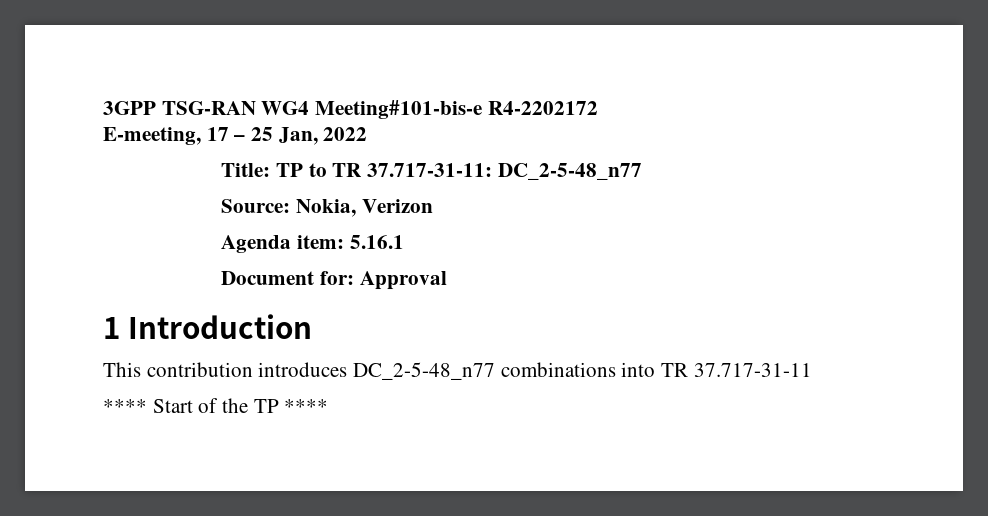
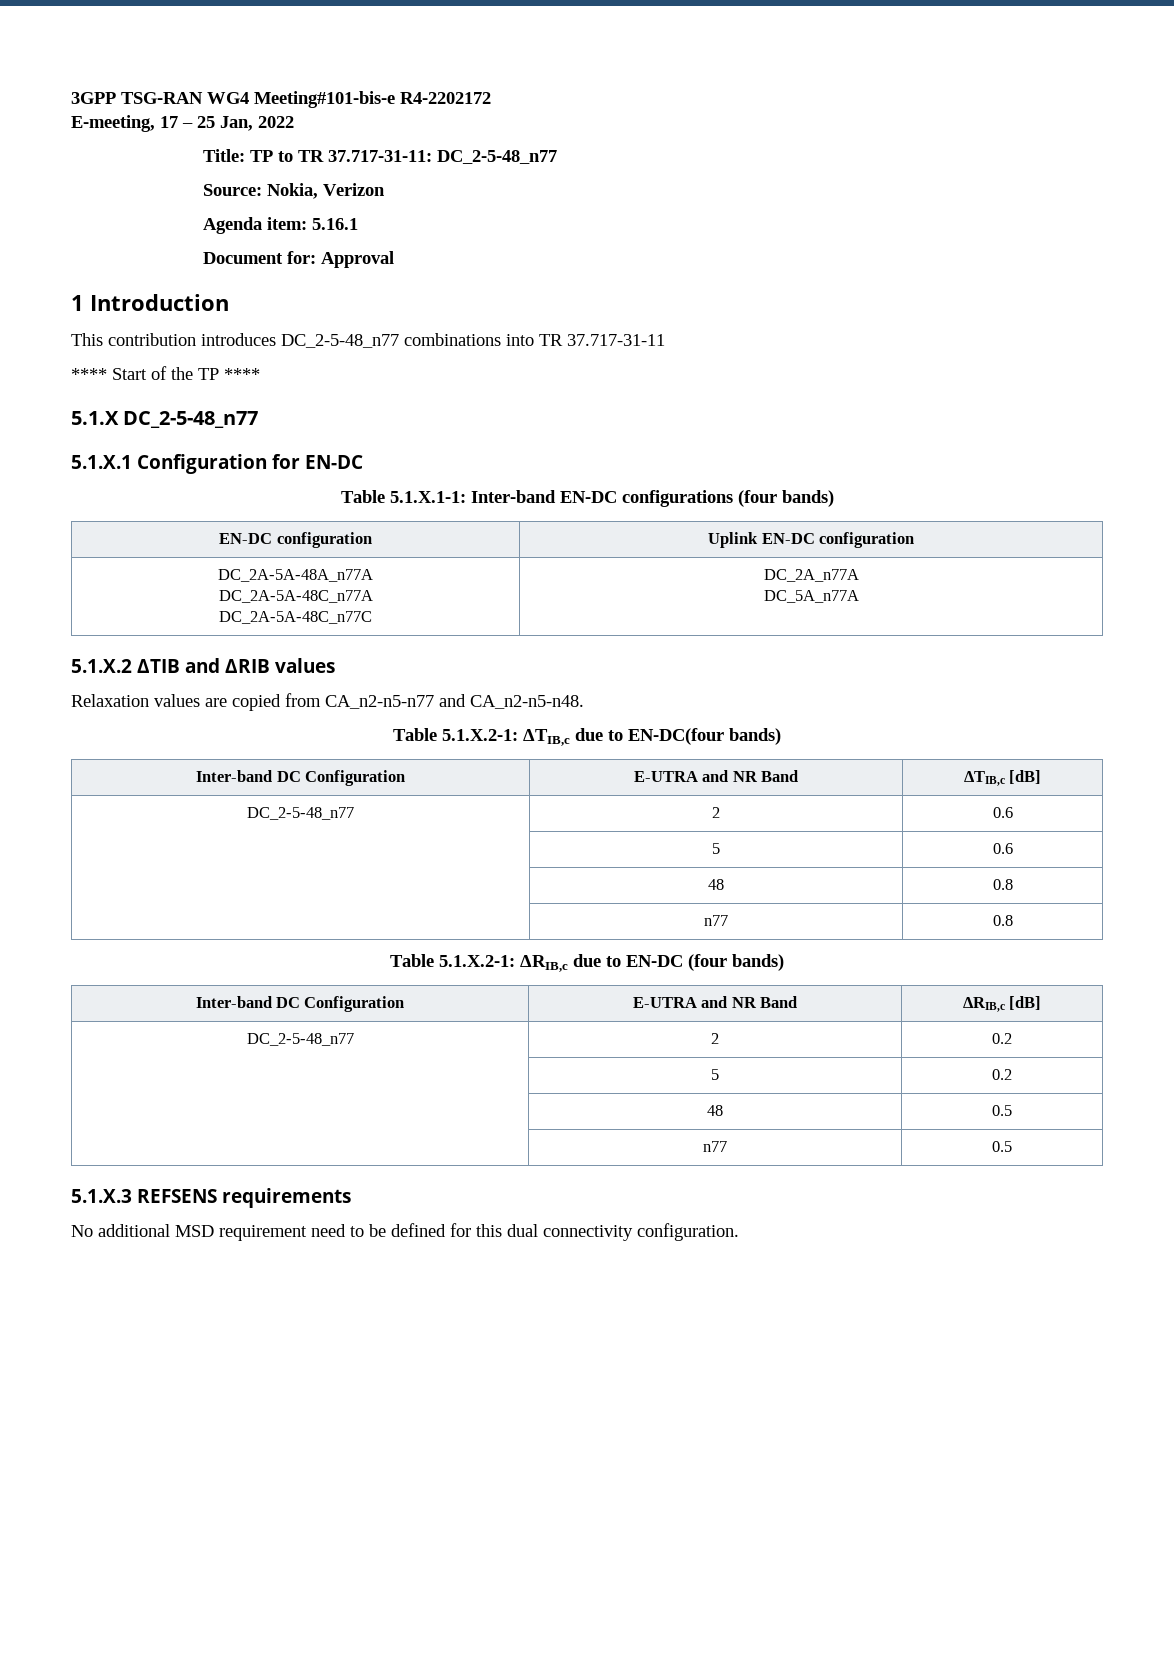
(329, 406) none -> [71,411,259,428] [71,454,363,474] [340,490,834,507] [219,532,372,548] [708,532,914,548] [218,569,373,582] [218,590,373,603] [219,611,372,624] [763,569,859,582] [763,590,859,603] [71,658,335,673] [71,693,584,711] [393,728,781,746] [196,770,405,786] [633,770,799,782] [963,770,1042,786] [247,807,354,820] [712,807,720,818] [992,807,1013,818] [712,843,720,854] [992,843,1013,854] [708,879,724,890] [992,879,1013,890] [704,915,728,926] [992,915,1013,926] [390,954,784,972] [195,996,405,1012] [632,996,798,1008] [962,996,1042,1012] [246,1033,354,1046] [711,1033,719,1044] [992,1033,1012,1044] [711,1069,719,1080] [992,1069,1012,1080] [707,1105,723,1116] [992,1105,1012,1116] [703,1141,727,1152] [992,1141,1012,1152] [71,1188,351,1208] [71,1223,739,1241] // 5.1.X DC_2-5-48_n77 // 5.1.X.1 Configuration for EN-DC // Table 5.1.X.1-1: Inter-band EN-DC configurations (four bands) // EN-DC configuration | Uplink EN-DC configuration // DC_2A-5A-48A_n77A // DC_2A-5A-48C_n77A // DC_2A-5A-48C_n77C | DC_2A_n77A // DC_5A_n77A // 5.1.X.2 ∆TIB and ∆RIB values // Relaxation values are copied from CA_n2-n5-n77 and CA_n2-n5-n48. // Table 5.1.X.2-1: ΔTIB,c due to EN-DC(four bands) // Inter-band DC Configuration | E-UTRA and NR Band | ΔTIB,c [dB] // DC_2-5-48_n77 | 2 | 0.6 // | 5 | 0.6 // | 48 | 0.8 // | n77 | 0.8 // Table 5.1.X.2-1: ΔRIB,c due to EN-DC (four bands) // Inter-band DC Configuration | E-UTRA and NR Band | ΔRIB,c [dB] // DC_2-5-48_n77 | 2 | 0.2 // | 5 | 0.2 // | 48 | 0.5 // | n77 | 0.5 // 5.1.X.3 REFSENS requirements // No additional MSD requirement need to be defined for this dual connectivity configuration.

